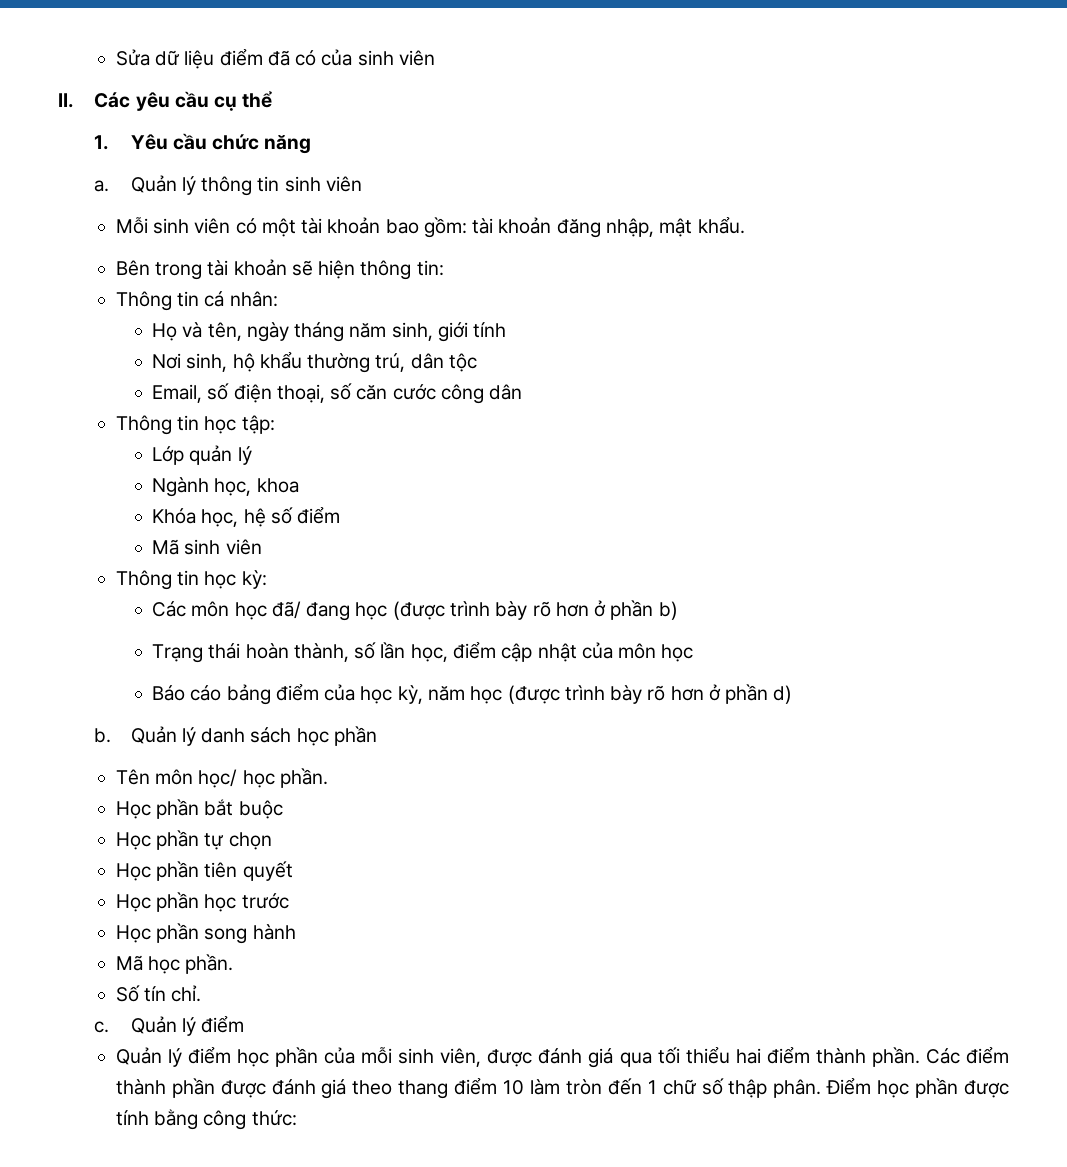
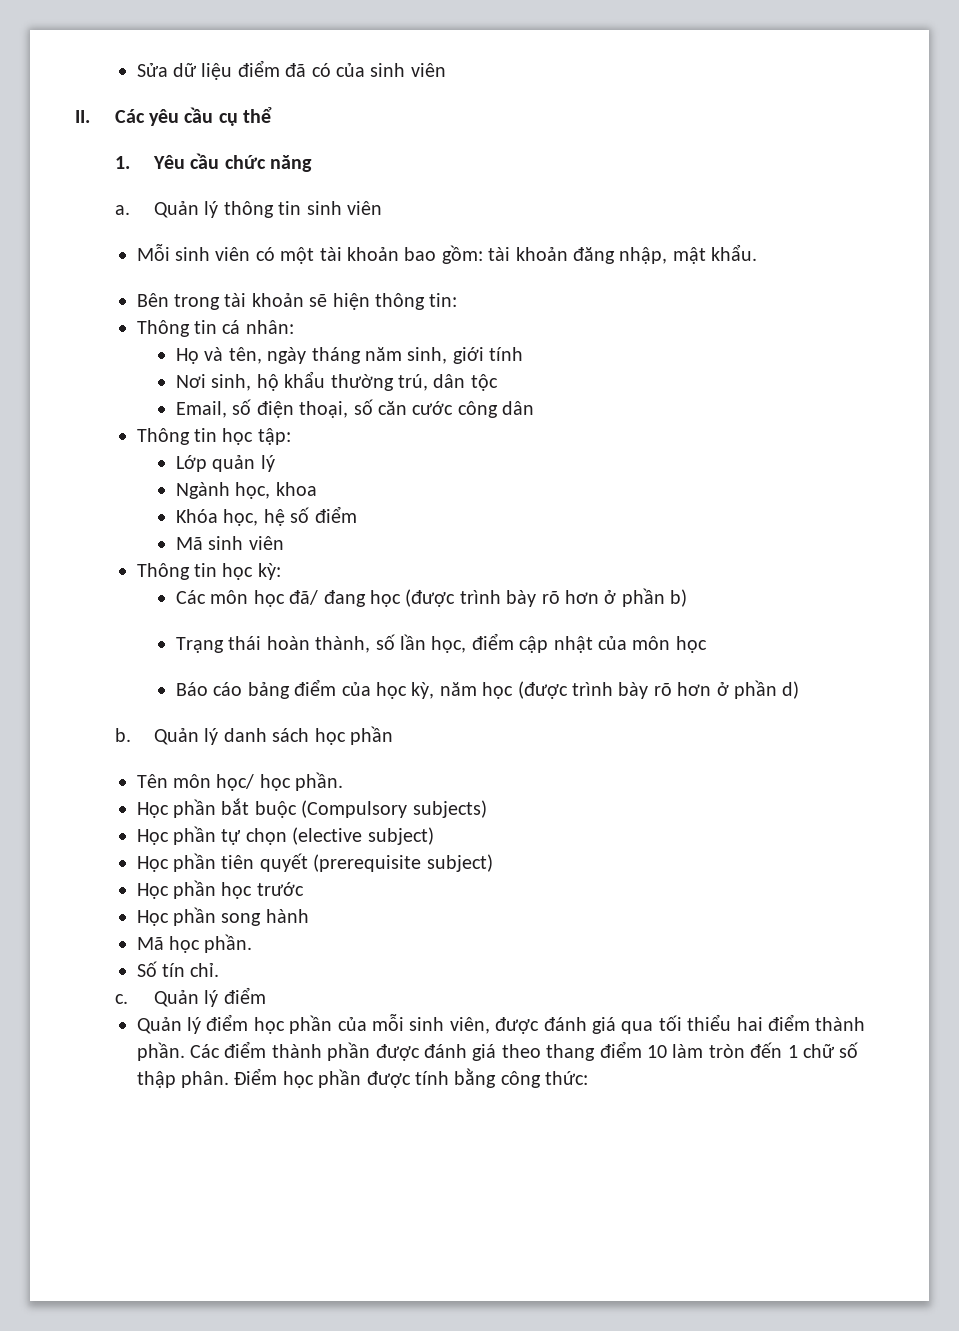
(283, 809) none -> [301,800,487,818] (Compulsory subjects)
(272, 841) none -> [292,827,434,845] (elective subject)
(293, 871) none -> [313,854,493,872] (prerequisite subject)

